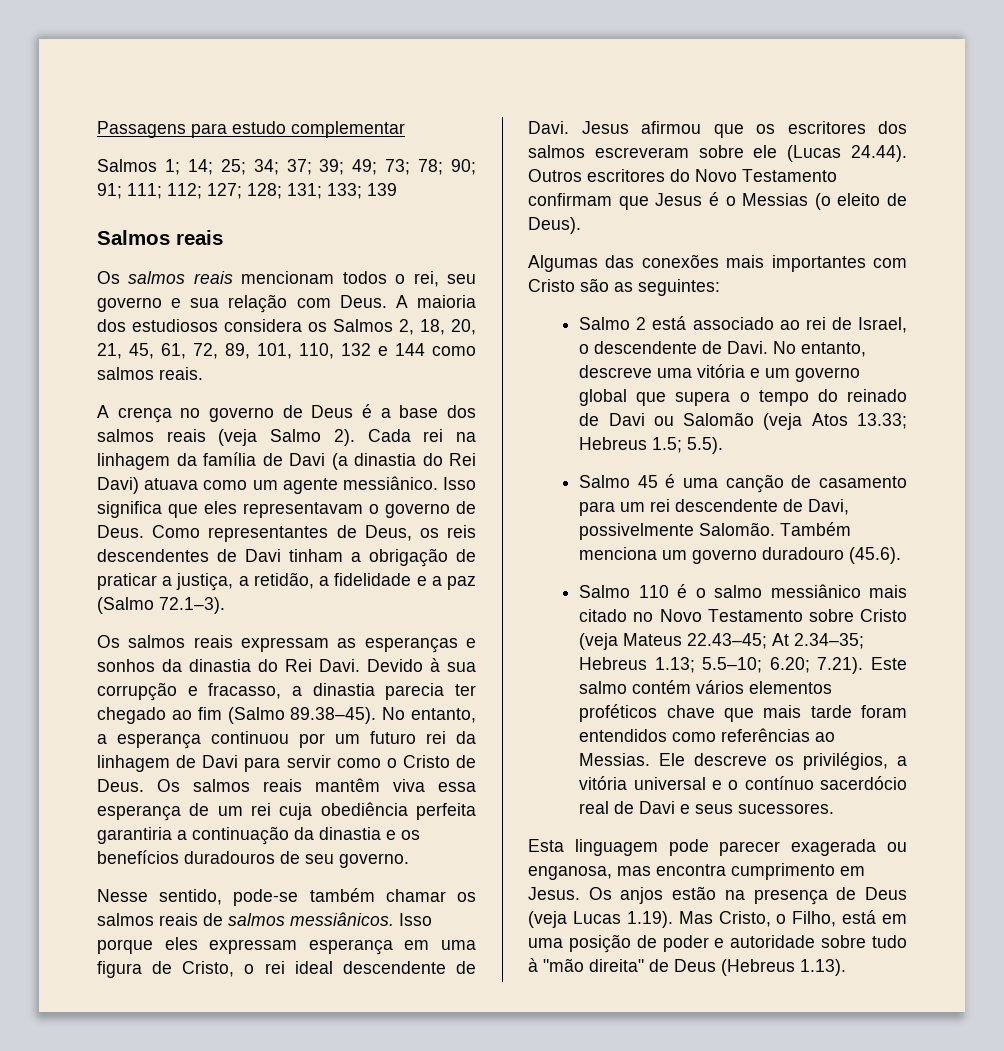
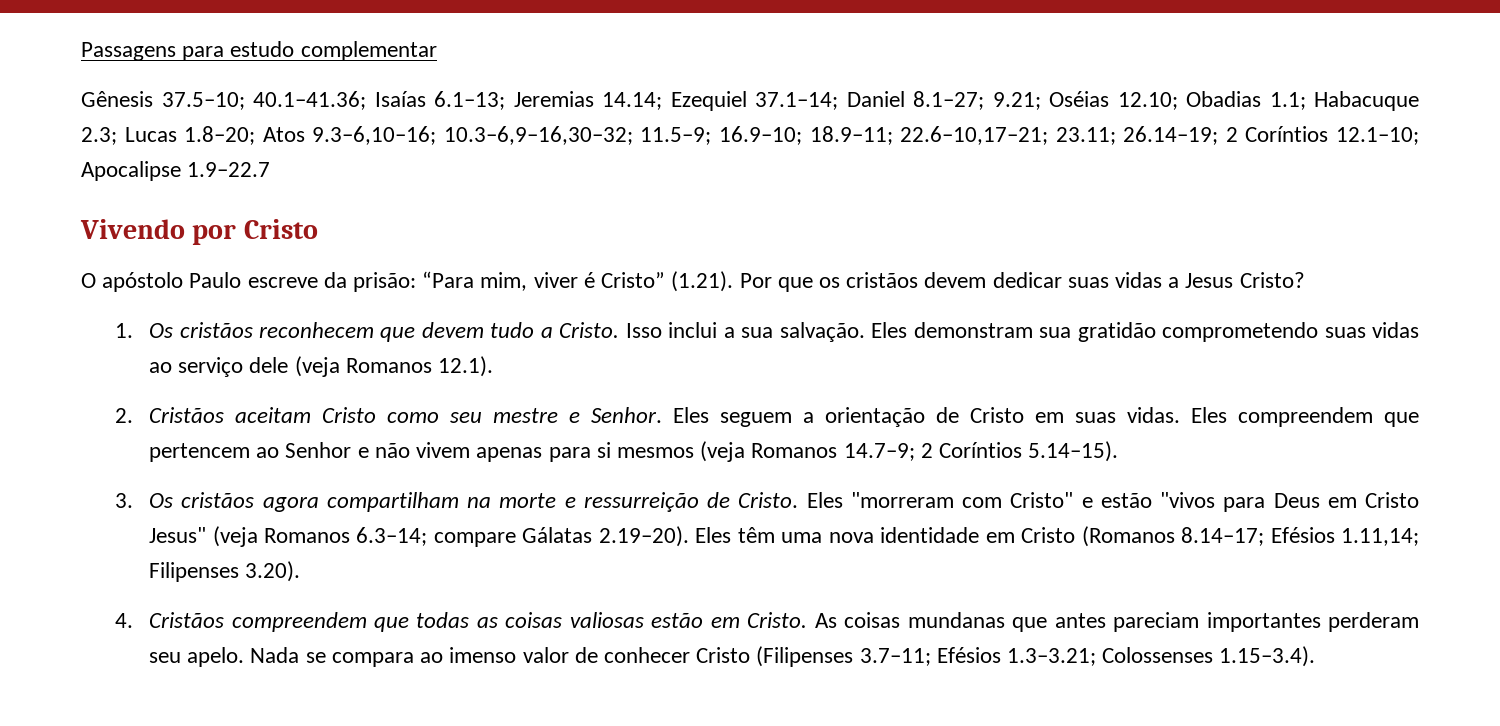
[97,159,476,175] [97,183,397,199] [97,230,223,245] [97,271,476,287] [97,294,476,313] [97,319,476,335] [97,343,476,359] [97,367,203,380] [97,404,477,423] [97,429,477,446] [97,452,476,470] [97,476,476,494] [97,501,476,518] [97,525,477,542] [97,548,476,567] [97,572,477,591] [97,597,225,614] [97,635,476,653] [97,658,476,672] [97,682,476,701] [97,707,476,724] [97,731,476,749] [97,755,476,772] [97,778,476,792] [97,802,476,821] [97,826,420,845] [97,850,409,868] [97,888,476,906] [97,912,432,926] [97,937,476,955] [97,961,476,978] [528,121,907,138] [528,145,907,162] [528,169,837,182] [528,192,907,210] [528,217,581,234] [528,254,907,272] [528,278,720,296] [579,316,907,333] [579,341,867,357] [579,364,861,382] [579,389,907,406] [579,412,907,430] [579,437,724,454] [579,474,907,493] [579,499,850,516] [579,522,852,540] [579,547,902,564] [579,584,907,598] [579,609,907,622] [579,633,865,650] [579,657,907,674] [579,680,833,694] [579,704,907,722] [579,728,836,742] [579,752,907,770] [579,776,907,790] [579,801,835,814] [528,839,907,856] [528,863,865,880] [528,886,907,905] [528,910,907,928] [528,934,907,953] [528,958,846,976] Salmos 1; 14; 25; 34; 37; 39; 49; 73; 78; 90; 91; 111; 112; 127; 128; 131; 133; 139 // Salmos reais // Os salmos reais mencionam todos o rei, seu governo e sua relação com Deus. A maioria dos estudiosos considera os Salmos 2, 18, 20, 21, 45, 61, 72, 89, 101, 110, 132 e 144 como salmos reais. // A crença no governo de Deus é a base dos salmos reais (veja Salmo 2). Cada rei na linhagem da família de Davi (a dinastia do Rei Davi) atuava como um agente messiânico. Isso significa que eles representavam o governo de Deus. Como representantes de Deus, os reis descendentes de Davi tinham a obrigação de praticar a justiça, a retidão, a fidelidade e a paz (Salmo 72.1–3). // Os salmos reais expressam as esperanças e sonhos da dinastia do Rei Davi. Devido à sua corrupção e fracasso, a dinastia parecia ter chegado ao fim (Salmo 89.38–45). No entanto, a esperança continuou por um futuro rei da linhagem de Davi para servir como o Cristo de Deus. Os salmos reais mantêm viva essa esperança de um rei cuja obediência perfeita garantiria a continuação da dinastia e os benefícios duradouros de seu governo. // Nesse sentido, pode-se também chamar os salmos reais de salmos messiânicos. Isso porque eles expressam esperança em uma figura de Cristo, o rei ideal descendente de Davi. Jesus afirmou que os escritores dos salmos escreveram sobre ele (Lucas 24.44). Outros escritores do Novo Testamento confirmam que Jesus é o Messias (o eleito de Deus). // Algumas das conexões mais importantes com Cristo são as seguintes: // Salmo 2 está associado ao rei de Israel, o descendente de Davi. No entanto, descreve uma vitória e um governo global que supera o tempo do reinado de Davi ou Salomão (veja Atos 13.33; Hebreus 1.5; 5.5). // Salmo 45 é uma canção de casamento para um rei descendente de Davi, possivelmente Salomão. Também menciona um governo duradouro (45.6). // Salmo 110 é o salmo messiânico mais citado no Novo Testamento sobre Cristo (veja Mateus 22.43–45; At 2.34–35; Hebreus 1.13; 5.5–10; 6.20; 7.21). Este salmo contém vários elementos proféticos chave que mais tarde foram entendidos como referências ao Messias. Ele descreve os privilégios, a vitória universal e o contínuo sacerdócio real de Davi e seus sucessores. // Esta linguagem pode parecer exagerada ou enganosa, mas encontra cumprimento em Jesus. Os anjos estão na presença de Deus (veja Lucas 1.19). Mas Cristo, o Filho, está em uma posição de poder e autoridade sobre tudo à "mão direita" de Deus (Hebreus 1.13). -> [81,91,1419,111] [81,126,1420,145] [81,161,271,181] [80,219,318,245] [81,271,1305,292] [115,322,1419,342] [149,356,494,377] [115,407,1420,427] [149,441,1119,462] [115,492,1420,512] [149,526,1419,547] [149,561,301,582] [115,612,1419,632] [149,646,1316,667] Gênesis 37.5–10; 40.1–41.36; Isaías 6.1–13; Jeremias 14.14; Ezequiel 37.1–14; Daniel 8.1–27; 9.21; Oséias 12.10; Obadias 1.1; Habacuque 2.3; Lucas 1.8–20; Atos 9.3–6,10–16; 10.3–6,9–16,30–32; 11.5–9; 16.9–10; 18.9–11; 22.6–10,17–21; 23.11; 26.14–19; 2 Coríntios 12.1–10; Apocalipse 1.9–22.7 // Vivendo por Cristo // O apóstolo Paulo escreve da prisão: “Para mim, viver é Cristo” (1.21). Por que os cristãos devem dedicar suas vidas a Jesus Cristo? // 1. Os cristãos reconhecem que devem tudo a Cristo. Isso inclui a sua salvação. Eles demonstram sua gratidão comprometendo suas vidas ao serviço dele (veja Romanos 12.1). // 2. Cristãos aceitam Cristo como seu mestre e Senhor. Eles seguem a orientação de Cristo em suas vidas. Eles compreendem que pertencem ao Senhor e não vivem apenas para si mesmos (veja Romanos 14.7–9; 2 Coríntios 5.14–15). // 3. Os cristãos agora compartilham na morte e ressurreição de Cristo. Eles "morreram com Cristo" e estão "vivos para Deus em Cristo Jesus" (veja Romanos 6.3–14; compare Gálatas 2.19–20). Eles têm uma nova identidade em Cristo (Romanos 8.14–17; Efésios 1.11,14; Filipenses 3.20). // 4. Cristãos compreendem que todas as coisas valiosas estão em Cristo. As coisas mundanas que antes pareciam importantes perderam seu apelo. Nada se compara ao imenso valor de conhecer Cristo (Filipenses 3.7–11; Efésios 1.3–3.21; Colossenses 1.15–3.4).

